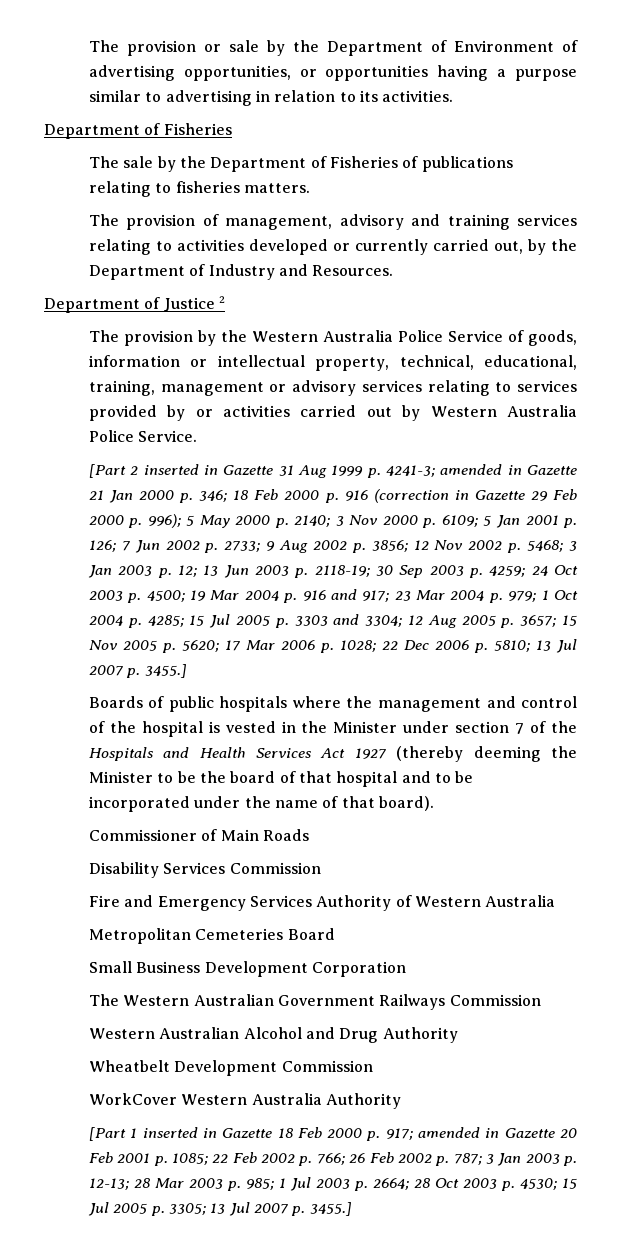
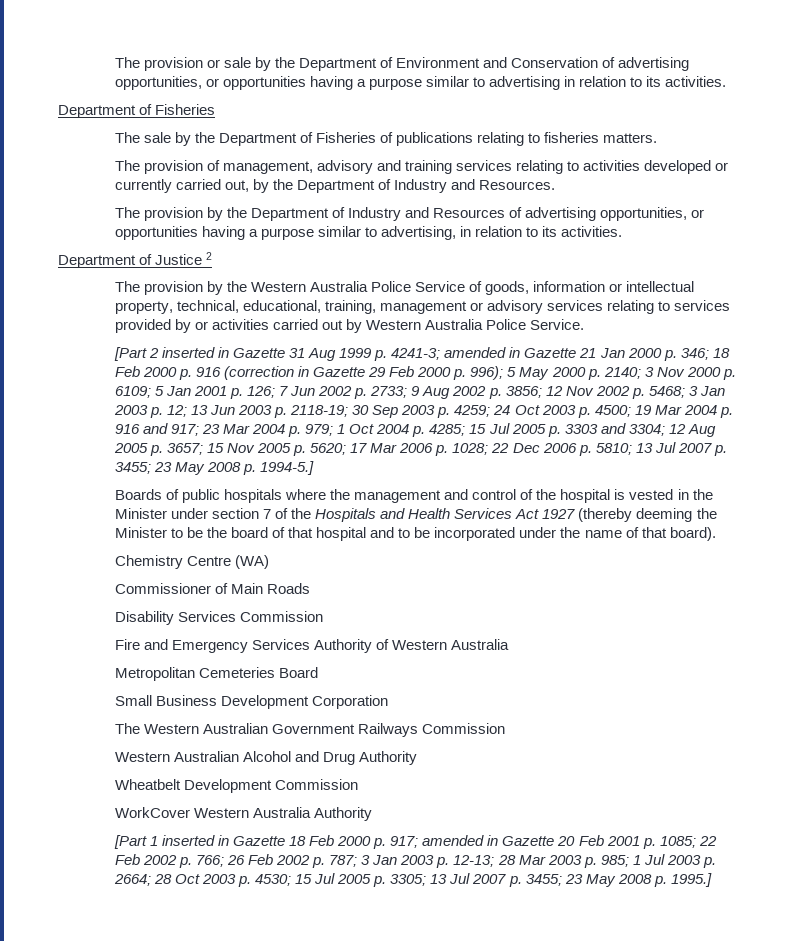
(554, 46) none -> [483,57,599,68] and Conservation
(394, 270) none -> [114,207,705,221] [114,226,623,240] // The provision by the Department of Industry and Resources of advertising opportunities, or opportunities having a purpose similar to advertising, in relation to its activities.
[144,664,187,678] 3455.] -> [114,461,315,475] 3455; 23 May 2008 p. 1994-5.]
(434, 803) none -> [114,555,269,569] // Chemistry Centre (WA)
[309,1202,352,1216] 3455.] -> [525,873,712,887] 3455; 23 May 2008 p. 1995.]

